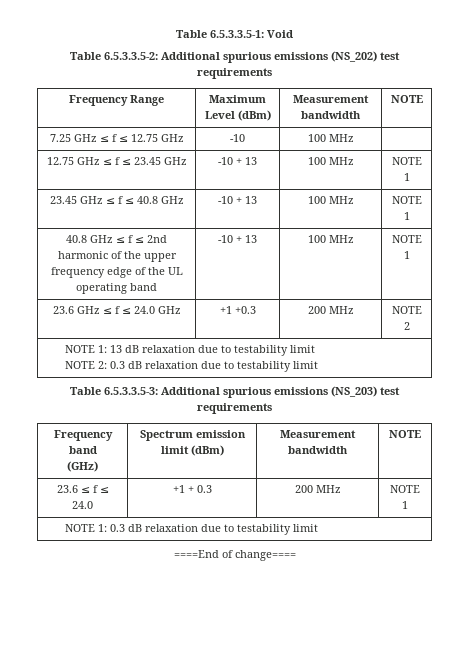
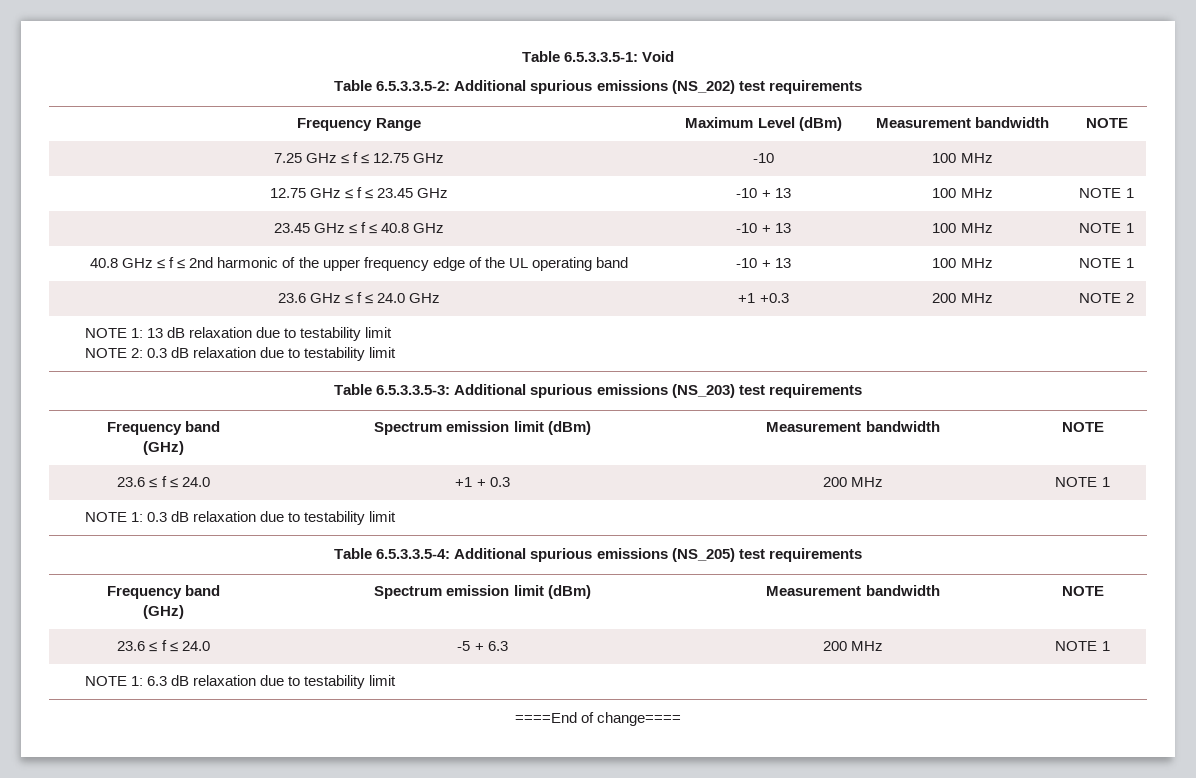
(319, 528) none -> [334,548,862,562] [106,585,221,599] [143,605,184,619] [374,585,591,599] [766,585,940,596] [1061,586,1104,596] [117,640,210,652] [457,641,508,651] [822,641,884,651] [1055,641,1110,651] [84,675,397,689] // Table 6.5.3.3.5-4: Additional spurious emissions (NS_205) test requirements // Frequency band // (GHz) | Spectrum emission limit (dBm) | Measurement bandwidth | NOTE // 23.6 ≤ f ≤ 24.0 | -5 + 6.3 | 200 MHz | NOTE 1 // NOTE 1: 6.3 dB relaxation due to testability limit

